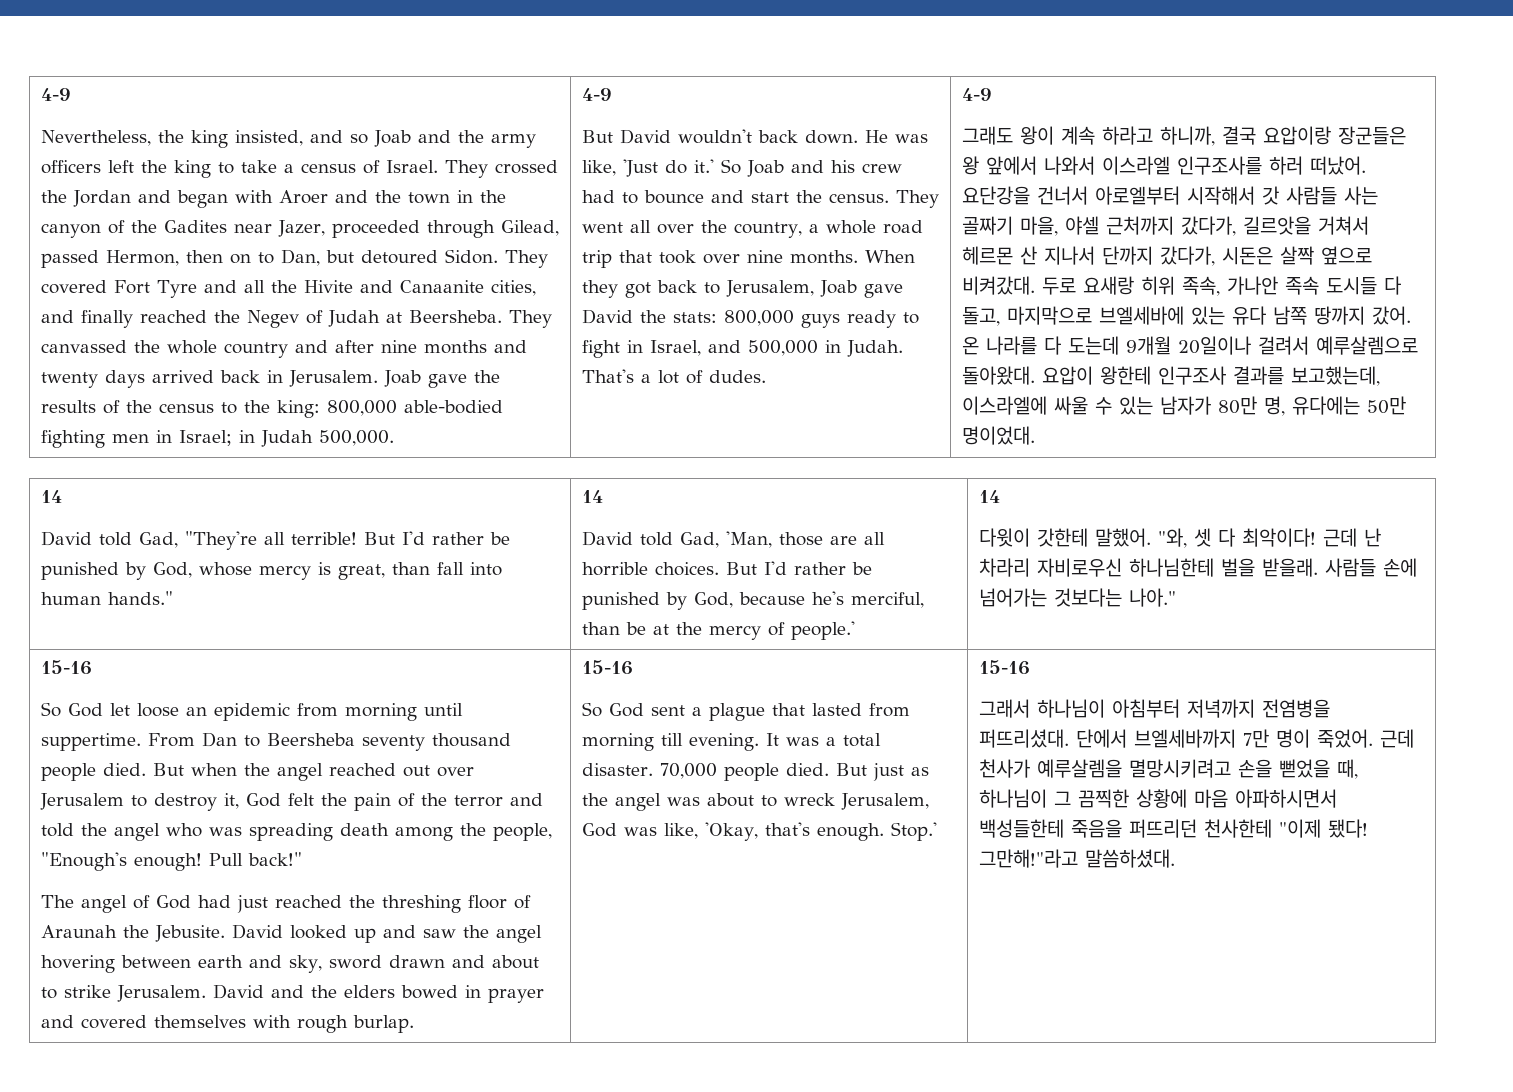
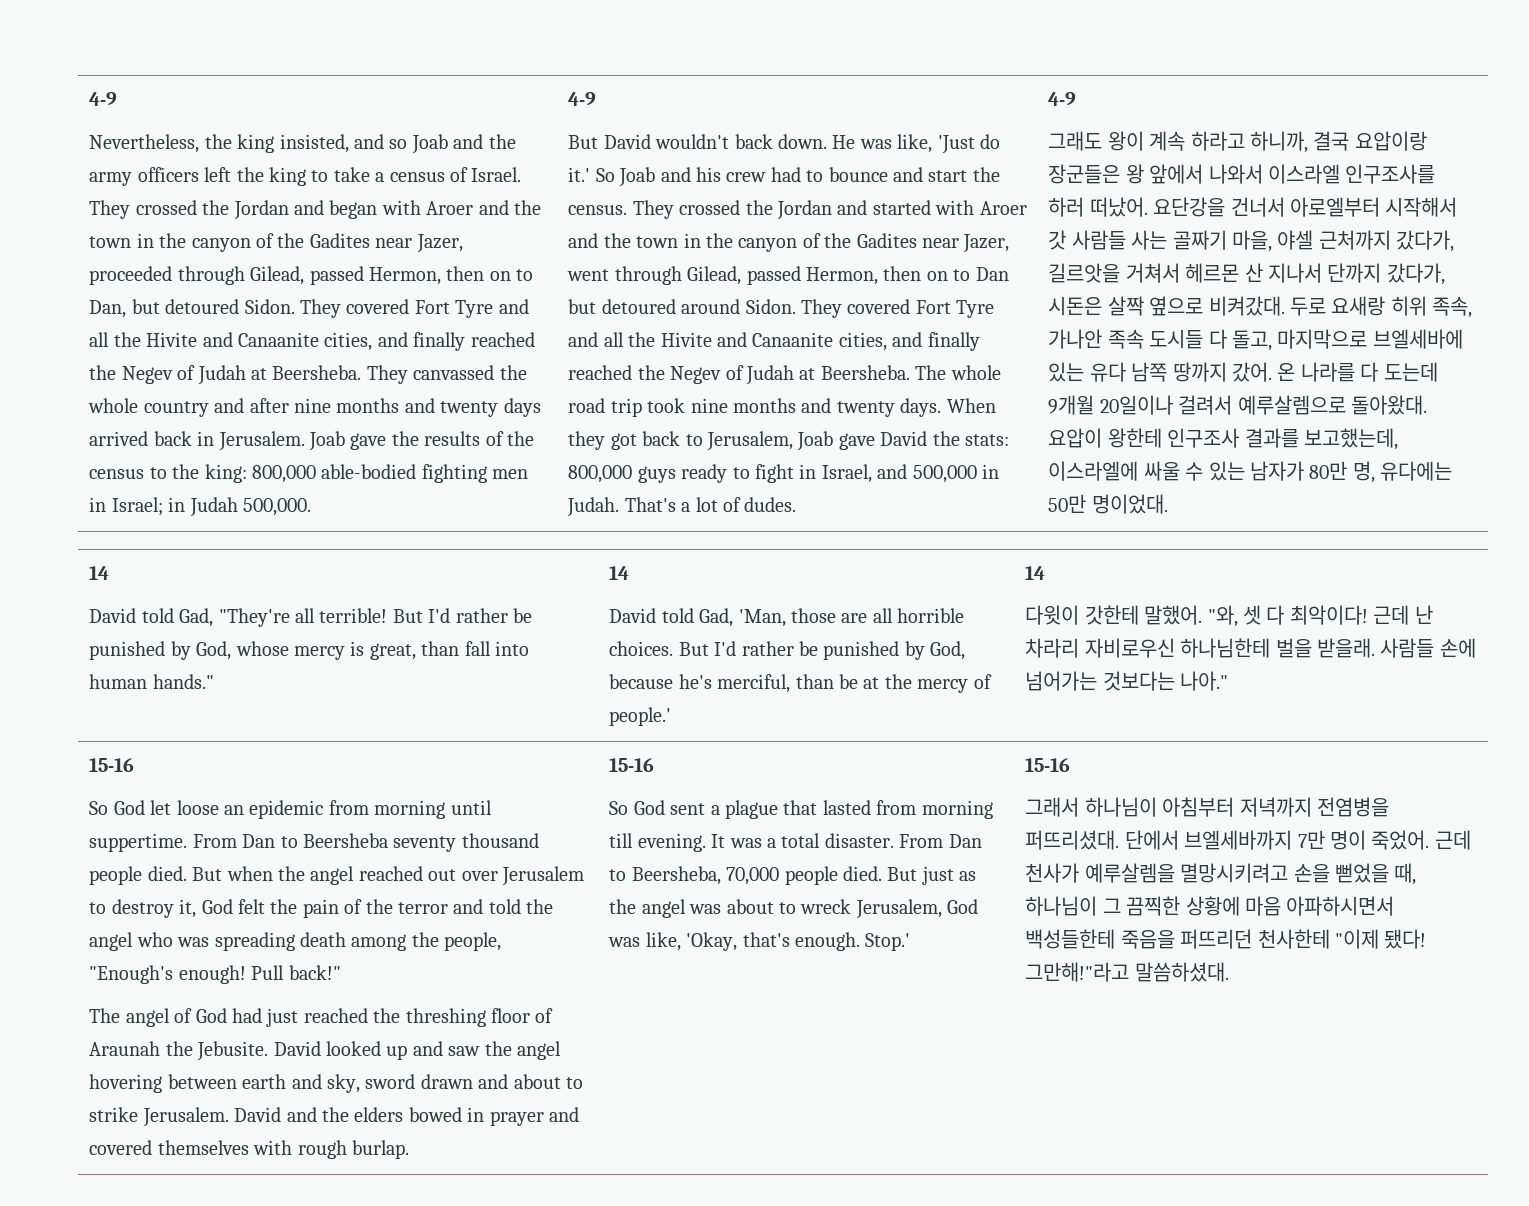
[581,220,923,238] [581,250,858,268] went all over the country, a whole road trip that took over nine months. -> [679,200,1027,220] [568,233,1010,253] [567,266,1009,285] [568,299,995,318] [568,332,980,351] [568,365,1001,385] [568,398,942,417] crossed the Jordan and started with Aroer and the town in the canyon of the Gadites near Jazer, went through Gilead, passed Hermon, then on to Dan but detoured around Sidon. They covered Fort Tyre and all the Hivite and Canaanite cities, and finally reached the Negev of Judah at Beersheba. The whole road trip took nine months and twenty days.
(653, 769) none -> [899,834,982,848] [609,866,721,885] From Dan to Beersheba,

